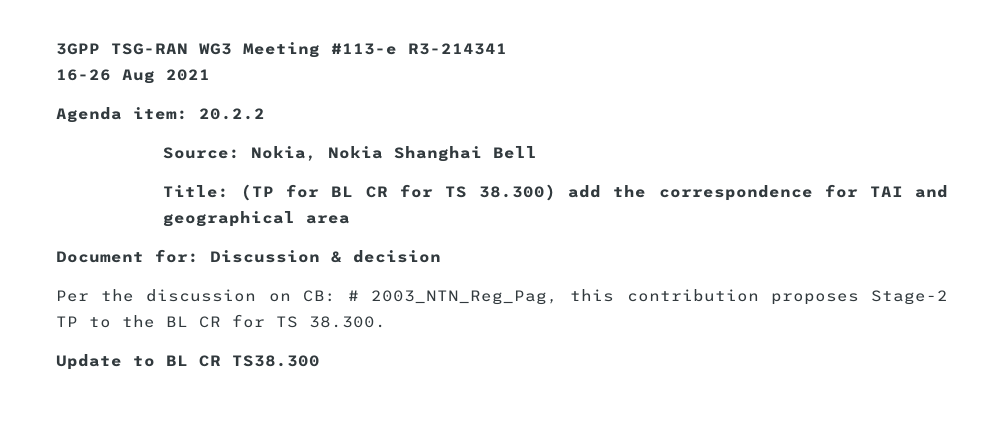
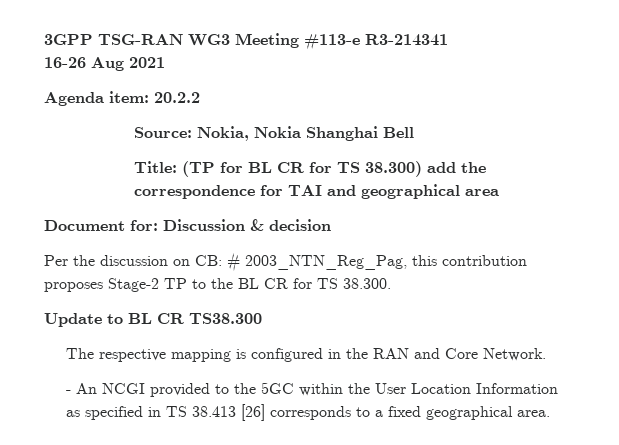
(320, 361) none -> [66,348,547,362] [66,382,559,397] [66,404,551,421] // The respective mapping is configured in the RAN and Core Network. // - An NCGI provided to the 5GC within the User Location Information as specified in TS 38.413 [26] corresponds to a fixed geographical area.

